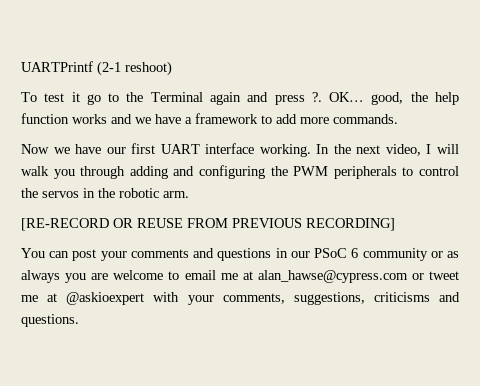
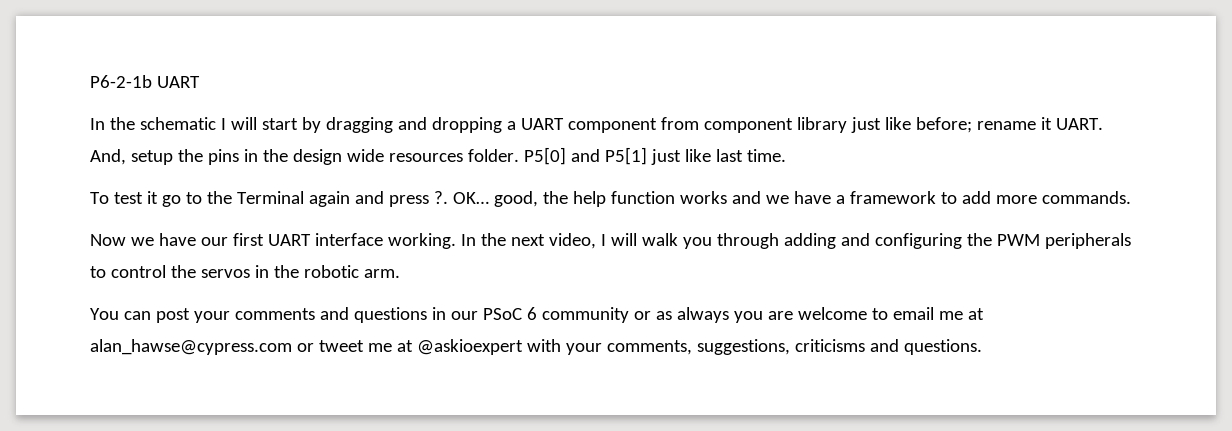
[21,61,172,76] UARTPrintf (2-1 reshoot) -> [90,75,200,88] [90,117,1103,133] [90,147,786,165] P6-2-1b UART // In the schematic I will start by dragging and dropping a UART component from component library just like before; rename it UART. And, setup the pins in the design wide resources folder. P5[0] and P5[1] just like last time.
[21,218,395,231] // [RE-RECORD OR REUSE FROM PREVIOUS RECORDING] -> (400, 273) none

